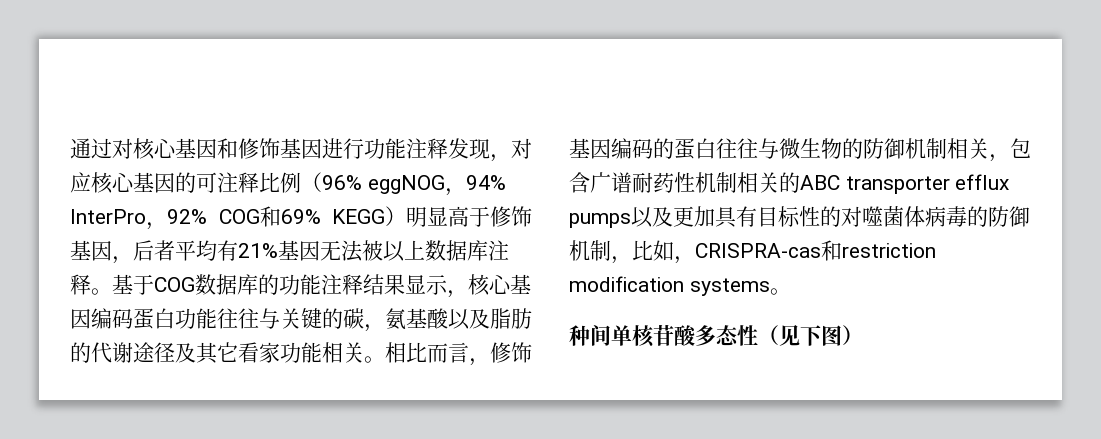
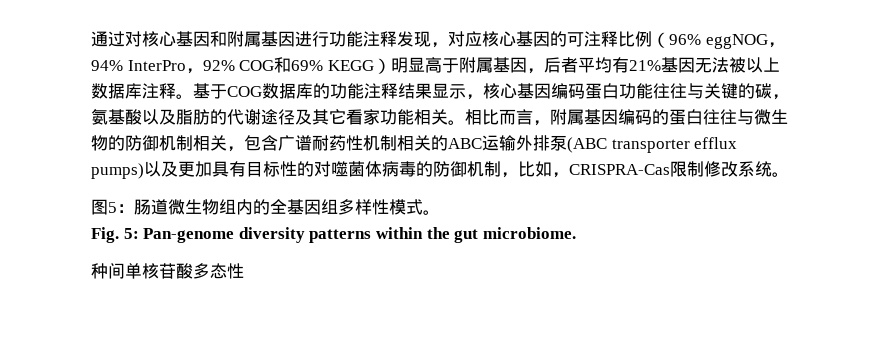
[238,138,280,159] 修饰 -> [227,31,261,47] 附属
[489,206,532,227] 修饰 -> [458,57,493,73] 附属
[490,342,532,363] 修饰 -> [550,109,584,125] 附属
(840, 182) none -> [482,135,607,153] 运输外排泵(ABC
[569,213,631,228] pumps -> [91,163,144,179] pumps)
[695,240,936,261] [569,276,791,296] CRISPRA-cas和restriction modification systems。 -> [569,161,789,177] [91,199,440,215] [91,227,576,243] CRISPRA-Cas限制修改系统。 // 图5：肠道微生物组内的全基因组多样性模式。 // Fig. 5: Pan-genome diversity patterns within the gut microbiome.
[758,325,863,346] （见下图） -> (244, 271) none

